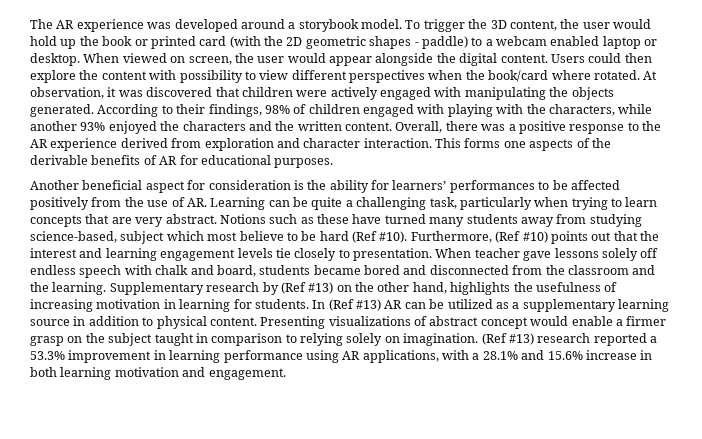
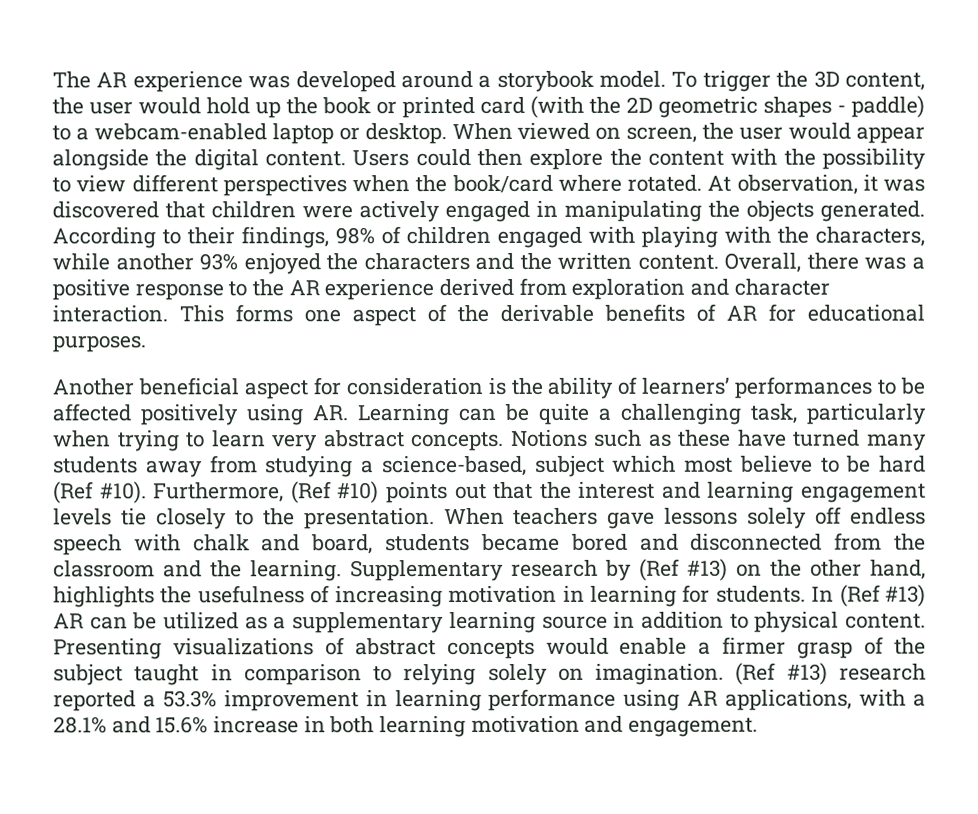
[496,36,600,46] webcam enabled -> [93,123,267,141] webcam-enabled
(177, 75) none -> [783,148,816,166] the
[434,87,462,97] with -> [536,200,558,217] in
[529,139,574,151] aspects -> [352,307,416,327] aspect
[371,180,389,190] for -> [617,376,638,395] of
[91,197,185,207] from the use of -> [246,404,304,426] using
[30,214,217,227] concepts that are very abstract. -> [272,430,505,452] very abstract concepts.
(642, 220) none -> [361,460,374,474] a
(350, 253) none -> [262,508,295,526] the
[474,248,520,258] teacher -> [513,507,599,525] teachers
[480,317,528,329] concept -> [446,639,535,660] concepts
[67,336,83,343] on -> [864,636,885,655] of

